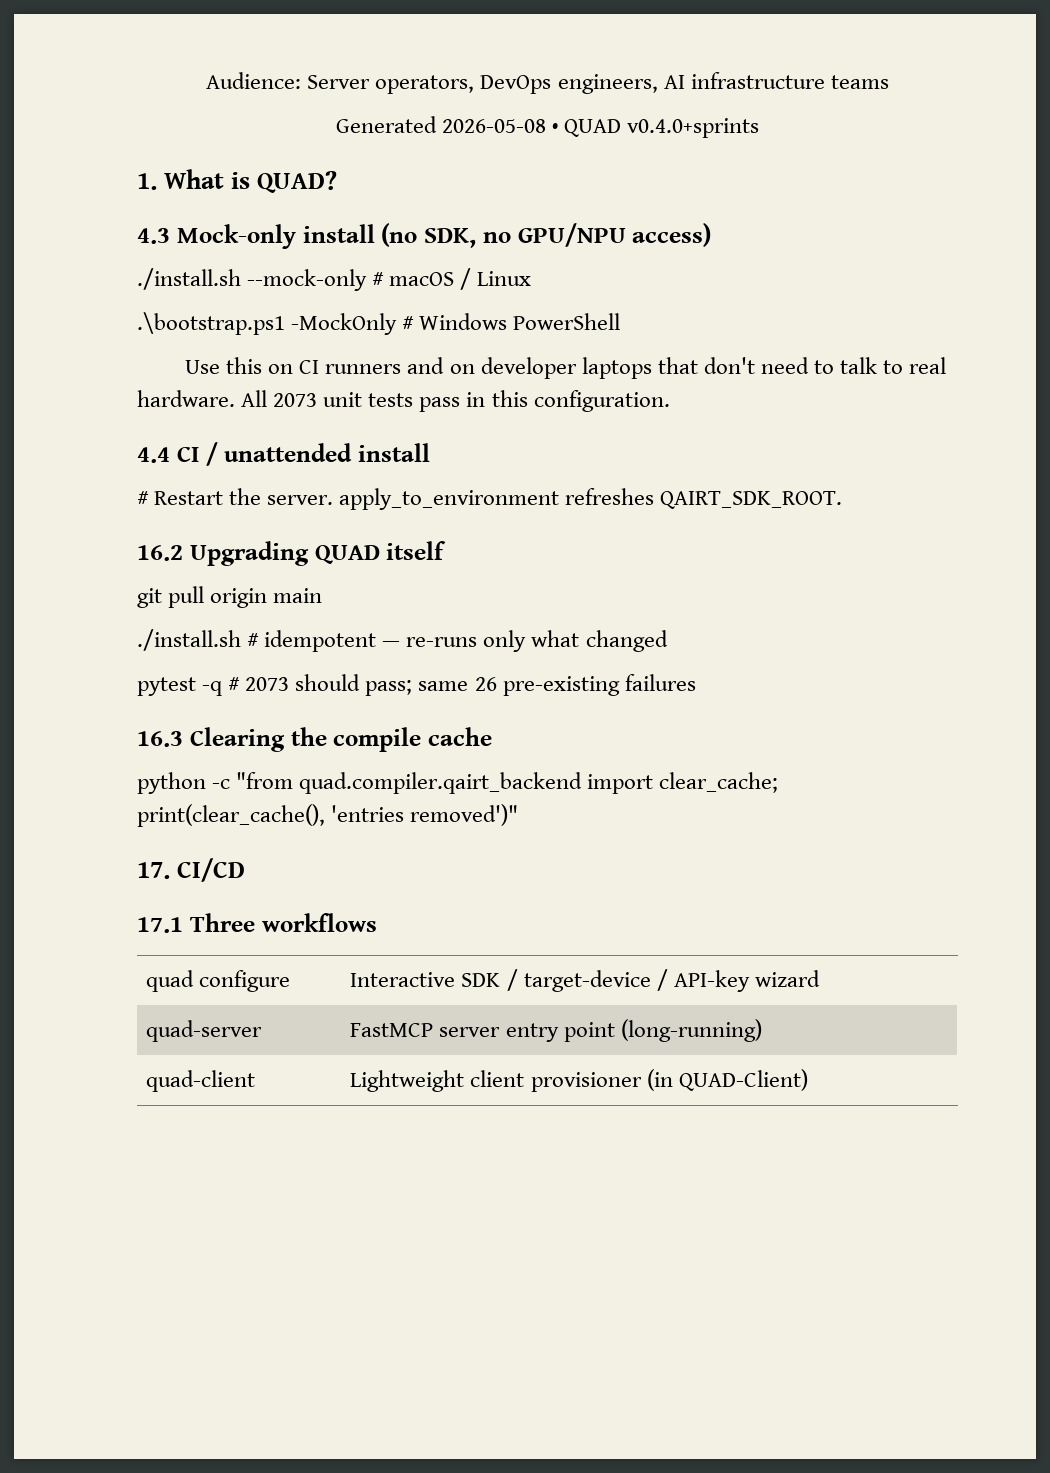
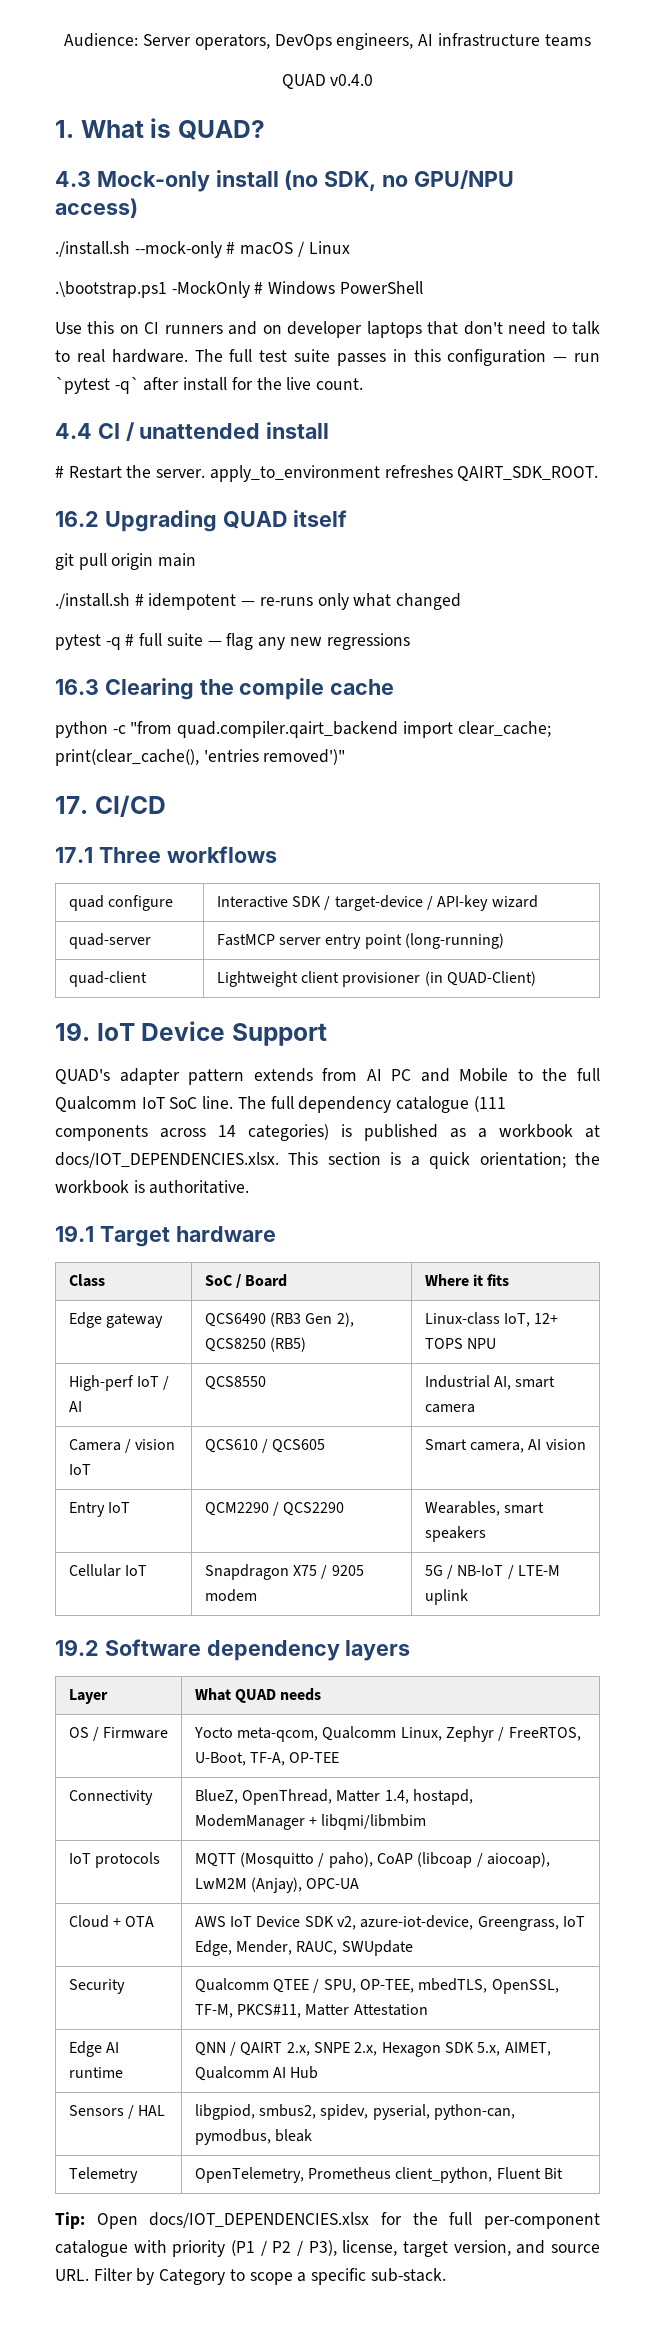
[335,116,760,138] Generated 2026-05-08 • QUAD v0.4.0+sprints -> [281,74,374,89] QUAD v0.4.0
[241,390,670,412] All 2073 unit tests pass in this configuration. -> [194,349,600,366] [55,377,364,394] The full test suite passes in this configuration — run `pytest -q` after install for the live count.
[245,674,696,696] 2073 should pass; same 26 pre-existing failures -> [139,633,410,650] full suite — flag any new regressions
(808, 1080) none -> [55,1021,327,1046] [55,1068,600,1085] [55,1096,506,1113] [55,1124,600,1141] [55,1152,601,1169] [55,1180,250,1194] [55,1225,276,1247] [68,1274,105,1287] [204,1274,288,1288] [424,1274,510,1286] [68,1312,163,1328] [204,1312,354,1327] [204,1337,306,1352] [424,1312,559,1327] [424,1338,496,1349] [68,1375,170,1391] [68,1401,82,1412] [204,1376,266,1390] [424,1375,556,1390] [424,1404,475,1413] [68,1439,176,1453] [68,1464,91,1475] [204,1439,326,1453] [424,1439,586,1453] [68,1502,130,1517] [204,1502,345,1516] [424,1501,544,1516] [424,1526,486,1542] [68,1564,147,1577] [204,1564,364,1580] [204,1589,257,1602] [424,1565,560,1579] [424,1589,468,1605] [55,1639,411,1661] [68,1689,108,1704] [194,1688,322,1703] [68,1727,169,1741] [193,1726,581,1742] [194,1752,340,1766] [68,1790,153,1805] [194,1789,473,1805] [194,1814,427,1830] [68,1852,160,1868] [194,1852,550,1868] [194,1877,360,1893] [68,1915,155,1928] [194,1915,585,1931] [194,1940,413,1956] [68,1979,125,1994] [194,1978,559,1994] [194,2004,428,2018] [68,2041,119,2057] [68,2067,123,2078] [194,2042,551,2057] [194,2066,319,2081] [68,2105,166,2119] [194,2104,515,2120] [194,2129,312,2145] [68,2167,138,2183] [194,2167,563,2183] [55,2212,600,2229] [55,2240,600,2257] [55,2268,446,2285] // 19. IoT Device Support // QUAD's adapter pattern extends from AI PC and Mobile to the full Qualcomm IoT SoC line. The full dependency catalogue (111 components across 14 categories) is published as a workbook at docs/IOT_DEPENDENCIES.xlsx. This section is a quick orientation; the workbook is authoritative. // 19.1 Target hardware // Class | SoC / Board | Where it fits // Edge gateway | QCS6490 (RB3 Gen 2), QCS8250 (RB5) | Linux-class IoT, 12+ TOPS NPU // High-perf IoT / AI | QCS8550 | Industrial AI, smart camera // Camera / vision IoT | QCS610 / QCS605 | Smart camera, AI vision // Entry IoT | QCM2290 / QCS2290 | Wearables, smart speakers // Cellular IoT | Snapdragon X75 / 9205 modem | 5G / NB-IoT / LTE-M uplink // 19.2 Software dependency layers // Layer | What QUAD needs // OS / Firmware | Yocto meta-qcom, Qualcomm Linux, Zephyr / FreeRTOS, U-Boot, TF-A, OP-TEE // Connectivity | BlueZ, OpenThread, Matter 1.4, hostapd, ModemManager + libqmi/libmbim // IoT protocols | MQTT (Mosquitto / paho), CoAP (libcoap / aiocoap), LwM2M (Anjay), OPC-UA // Cloud + OTA | AWS IoT Device SDK v2, azure-iot-device, Greengrass, IoT Edge, Mender, RAUC, SWUpdate // Security | Qualcomm QTEE / SPU, OP-TEE, mbedTLS, OpenSSL, TF-M, PKCS#11, Matter Attestation // Edge AI runtime | QNN / QAIRT 2.x, SNPE 2.x, Hexagon SDK 5.x, AIMET, Qualcomm AI Hub // Sensors / HAL | libgpiod, smbus2, spidev, pyserial, python-can, pymodbus, bleak // Telemetry | OpenTelemetry, Prometheus client_python, Fluent Bit // Tip: Open docs/IOT_DEPENDENCIES.xlsx for the full per-component catalogue with priority (P1 / P2 / P3), license, target version, and source URL. Filter by Category to scope a specific sub-stack.

